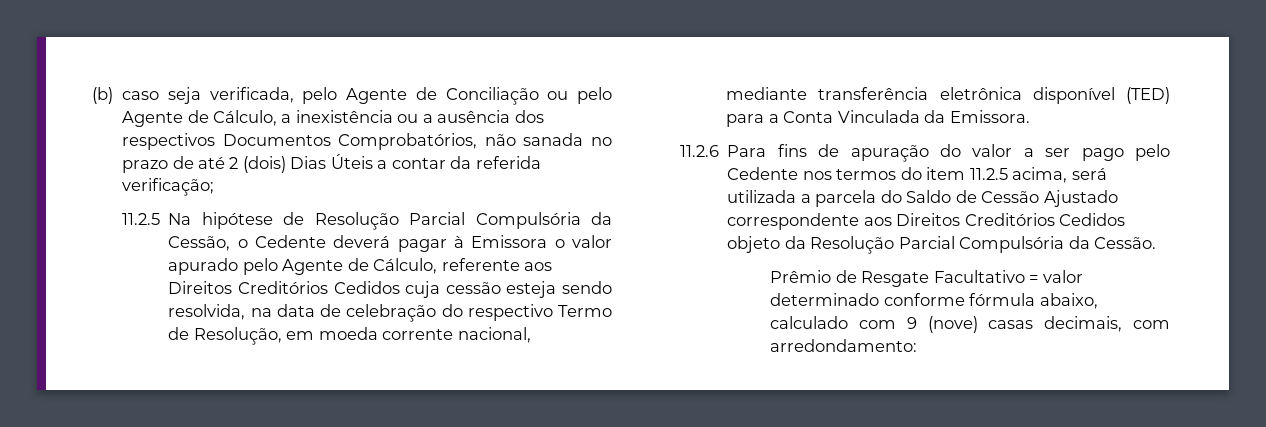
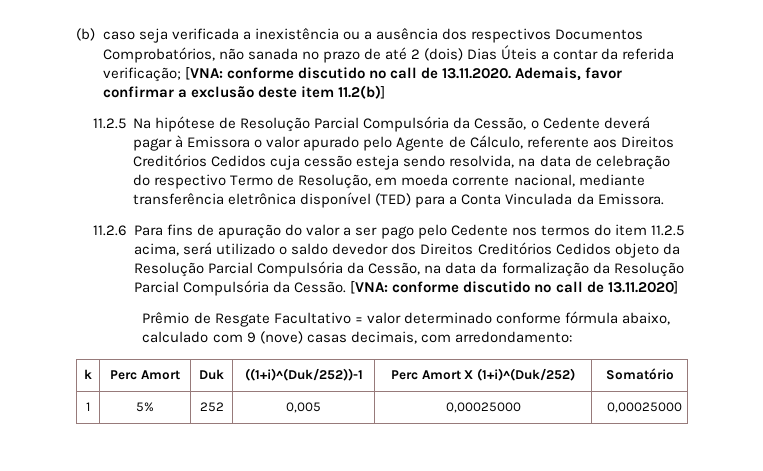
[209,87,612,105] [122,110,277,127] verificada, pelo Agente de Conciliação ou pelo Agente de Cálculo, -> [171,28,239,40] verificada
(215, 187) none -> [184,67,622,81] [102,85,385,99] [VNA: conforme discutido no call de 13.11.2020. Ademais, favor confirmar a exclusão deste item 11.2(b)]
[727,190,1118,207] [727,213,892,230] utilizada a parcela do Saldo de Cessão Ajustado correspondente aos -> [216,243,417,255] utilizado o saldo devedor dos
[1094,237,1157,249] Cessão. -> [368,262,684,277] [134,280,678,296] Cessão, na data da formalização da Resolução Parcial Compulsória da Cessão. [VNA: conforme discutido no call de 13.11.2020]
(918, 345) none -> [84,369,92,379] [110,370,180,380] [199,369,224,380] [244,368,363,381] [391,368,575,381] [605,368,674,380] [86,402,90,411] [136,402,154,412] [199,402,224,412] [286,402,321,413] [445,402,521,413] [606,402,682,413] // k | Perc Amort | Duk | ((1+i)^(Duk/252))-1 | Perc Amort X (1+i)^(Duk/252) | Somatório // 1 | 5% | 252 | 0,005 | 0,00025000 | 0,00025000

